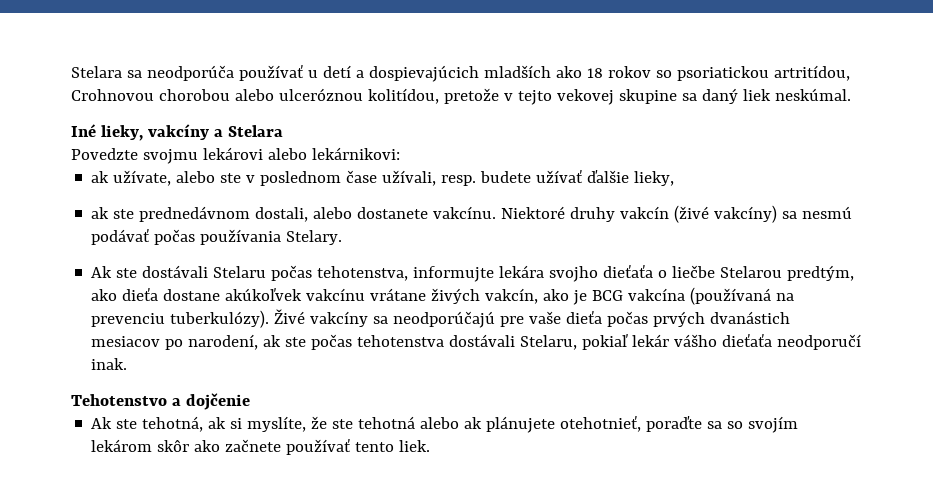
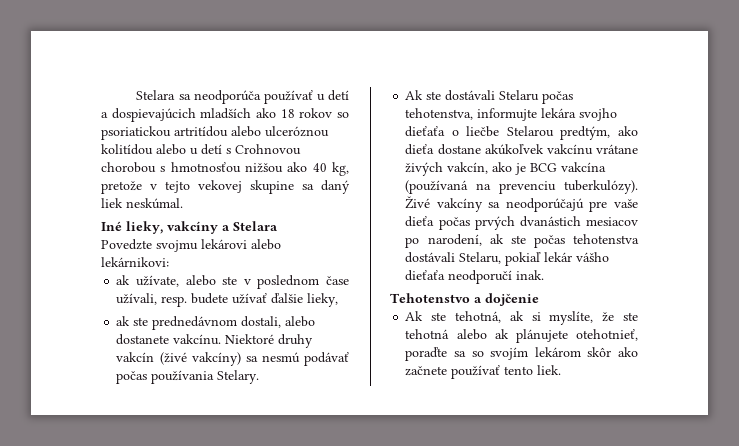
[773,65,850,81] [71,88,439,104] artritídou, Crohnovou chorobou alebo ulceróznou kolitídou, -> [174,126,329,137] [101,144,301,155] [101,162,350,176] artritídou alebo ulceróznou kolitídou alebo u detí s Crohnovou chorobou s hmotnosťou nižšou ako 40 kg,

